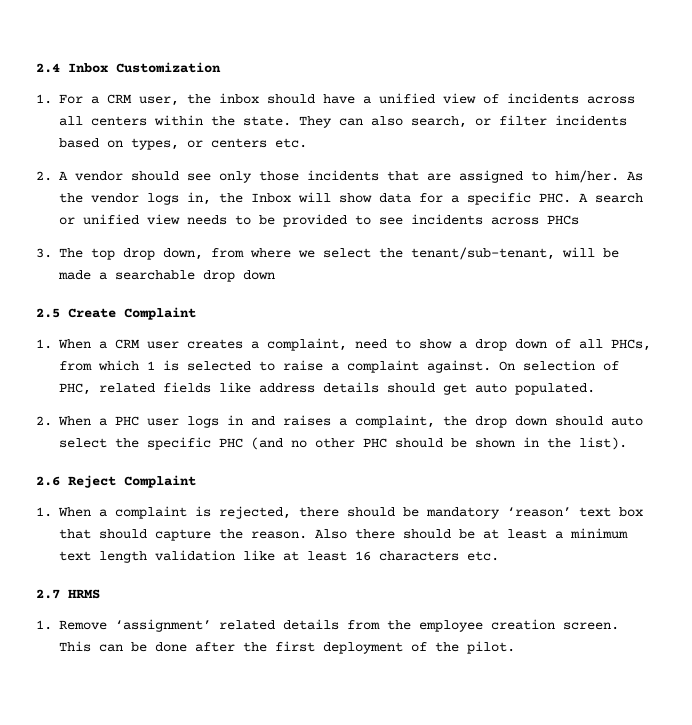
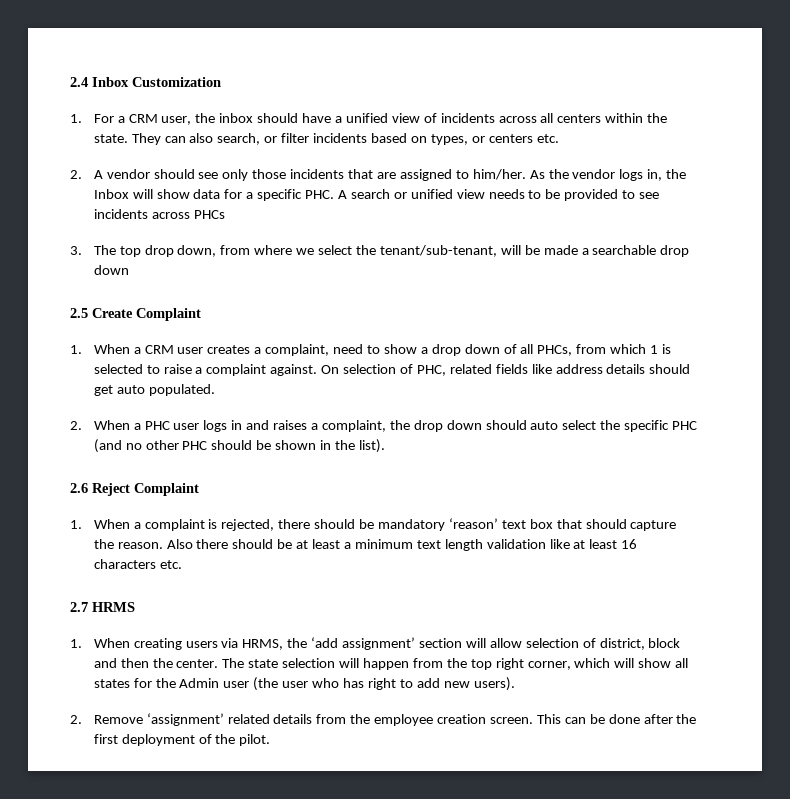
(52, 625) none -> [93,637,681,650] [93,658,689,670] [93,677,515,691] [70,715,82,724] When creating users via HRMS, the ‘add assignment’ section will allow selection of district, block and then the center. The state selection will happen from the top right corner, which will show all states for the Admin user (the user who has right to add new users). // 2.

